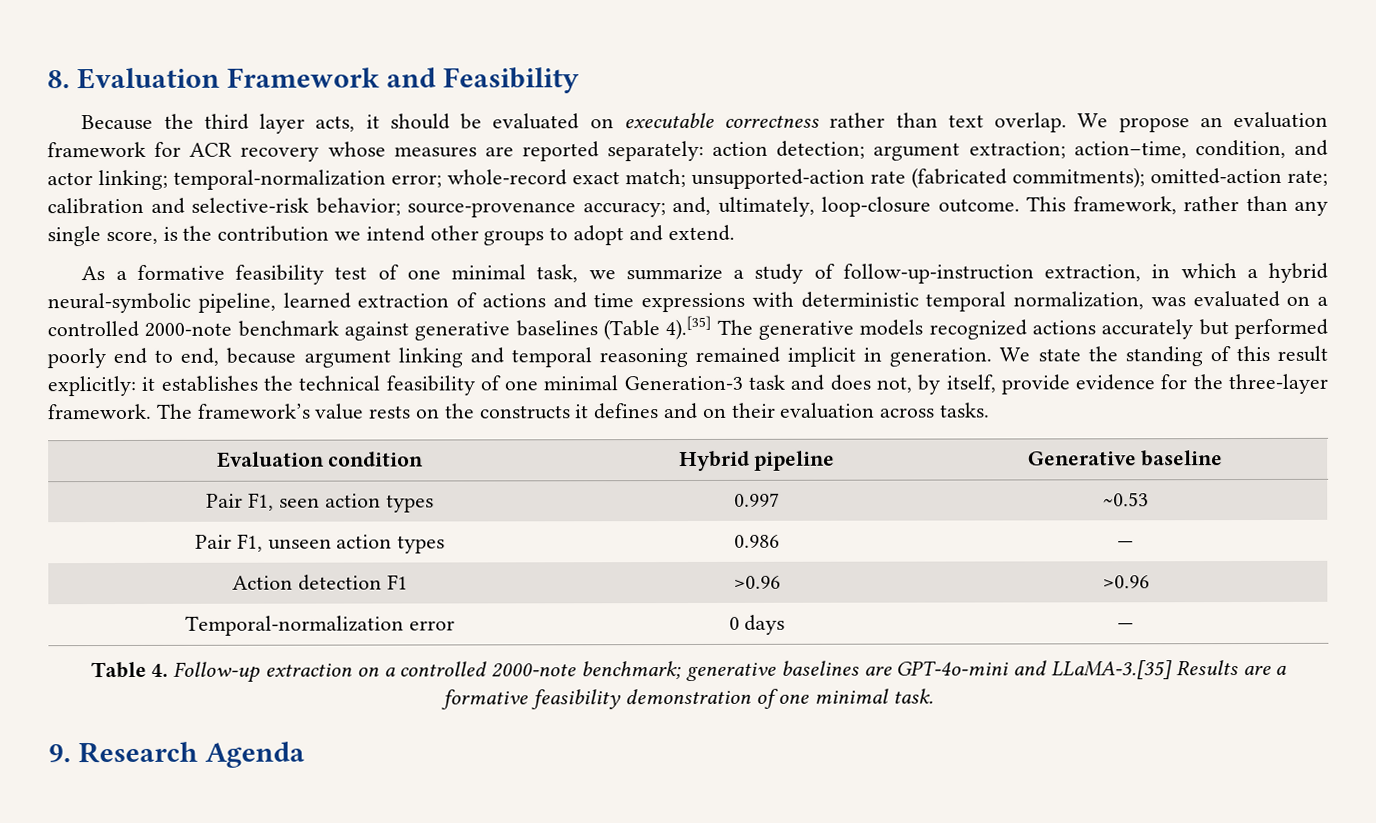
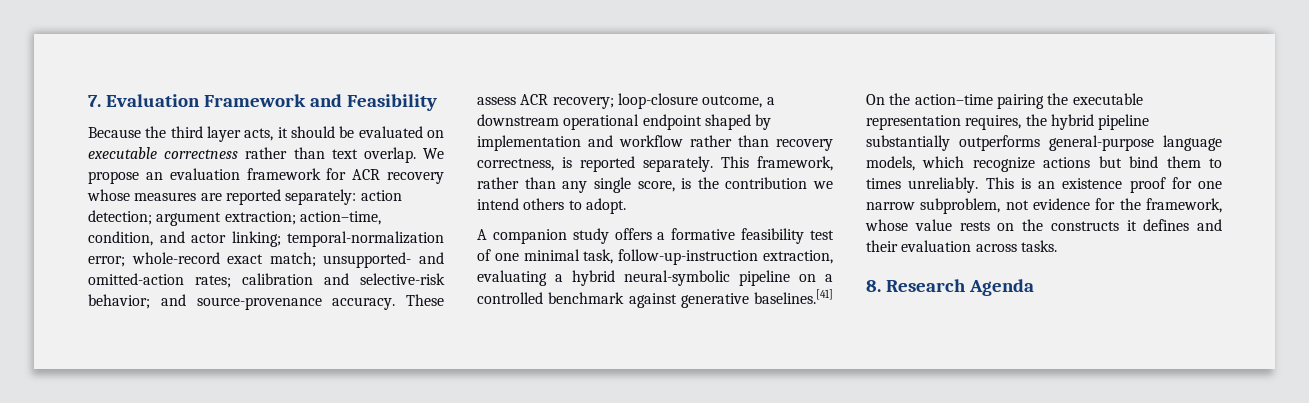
[47,70,70,89] 8. -> [88,95,101,107] 7.
[691,167,1328,189] [47,196,1020,218] unsupported-action rate (fabricated commitments); omitted-action rate; calibration and selective-risk behavior; source-provenance accuracy; and, ultimately, loop-closure outcome. -> [323,252,444,268] [88,273,445,288] [88,294,444,310] [477,93,775,109] [477,114,772,130] [477,135,833,151] [477,156,713,172] unsupported- and omitted-action rates; calibration and selective-risk behavior; and source-provenance accuracy. These assess ACR recovery; loop-closure outcome, a downstream operational endpoint shaped by implementation and workflow rather than recovery correctness, is reported separately.
[429,224,735,246] [81,266,106,281] other groups to adopt and extend. // As -> [523,198,626,214] [477,228,652,244] others to adopt. // A companion study offers
[588,262,1328,284] [47,290,1328,314] [47,320,233,338] we summarize a study of follow-up-instruction extraction, in which a hybrid neural-symbolic pipeline, learned extraction of actions and time expressions with deterministic temporal normalization, was evaluated on a controlled 2000-note -> [618,249,833,265] [477,270,833,286] [477,292,543,304] follow-up-instruction extraction, evaluating a hybrid neural-symbolic pipeline on a controlled
[515,315,1328,341] [47,345,1328,369] [47,373,1328,397] [47,403,311,420] baselines (Table 4).[35] The generative models recognized actions accurately but performed poorly end to end, because argument linking and temporal reasoning remained implicit in generation. We state the standing of this result explicitly: it establishes the technical feasibility of one minimal Generation-3 task and does not, by itself, provide evidence for the three-layer framework. The framework’s -> [754,289,833,304] [866,93,1143,109] [866,114,1150,130] [866,135,1222,151] [866,156,1222,172] [866,177,1222,193] [866,198,1222,214] [865,219,908,231] baselines.[41] On the action–time pairing the executable representation requires, the hybrid pipeline substantially outperforms general-purpose language models, which recognize actions but bind them to times unreliably. This is an existence proof for one narrow subproblem, not evidence for the framework, whose
[701,407,727,418] on -> (1222, 225) none
[216,451,425,468] [678,450,836,472] [1027,450,1224,467] [206,492,434,513] [734,492,780,507] [1102,492,1149,507] [194,533,446,554] [734,534,780,548] [1117,540,1134,548] [232,574,408,591] [733,575,781,589] [1101,575,1150,589] [185,615,455,636] [728,614,786,635] [1117,622,1134,630] [90,660,1288,683] [441,688,934,710] [48,744,71,763] // Evaluation condition | Hybrid pipeline | Generative baseline // Pair F1, seen action types | 0.997 | ~0.53 // Pair F1, unseen action types | 0.986 | — // Action detection F1 | >0.96 | >0.96 // Temporal-normalization error | 0 days | — // Table 4. Follow-up extraction on a controlled 2000-note benchmark; generative baselines are GPT-4o-mini and LLaMA-3.[35] Results are a formative feasibility demonstration of one minimal task. // 9. -> [866,280,881,292] // 8.

